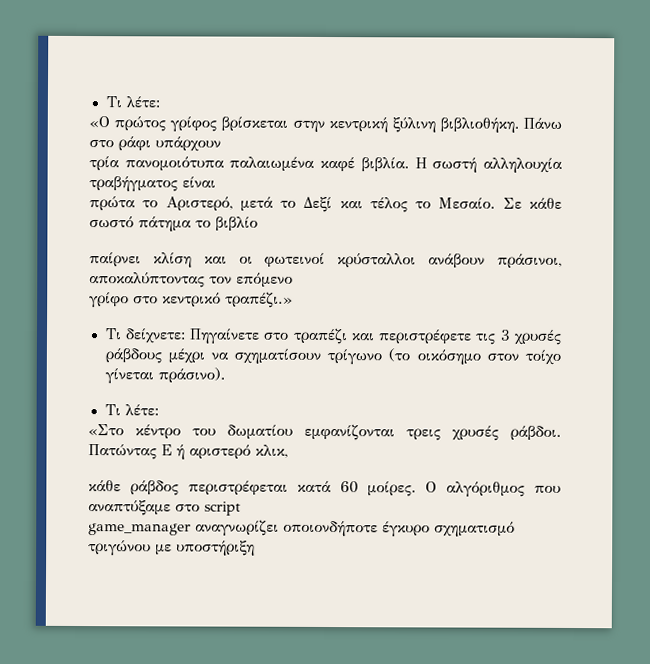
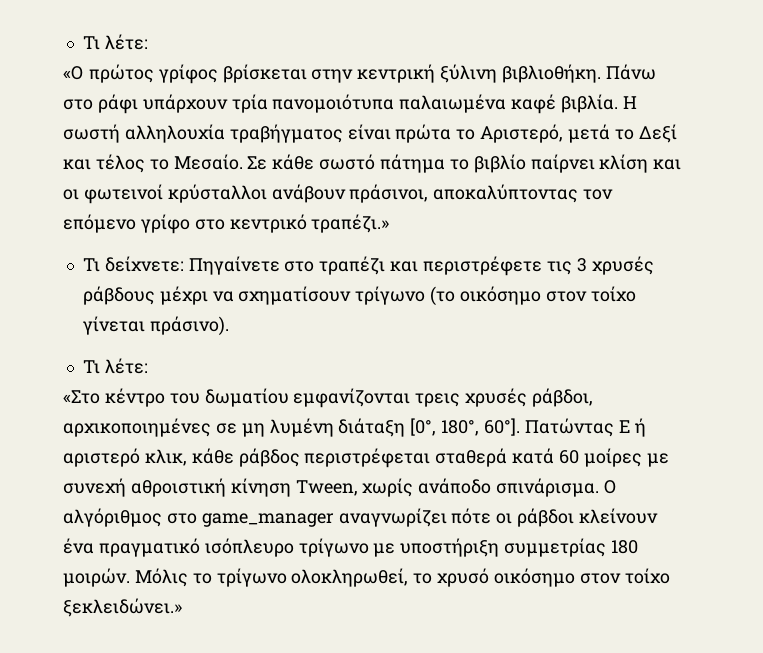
(221, 144) // -> (228, 103) none
(216, 182) // -> (391, 132) none
(258, 223) // -> (526, 163) none
(293, 279) // -> (136, 223) none
[510,425,561,440] ράβδοι. -> [532,388,594,407] [63,418,521,437] ράβδοι, αρχικοποιημένες σε μη λυμένη διάταξη [0°, 180°, 60°].
(288, 451) // -> (187, 457) none
(288, 487) none -> [435,448,508,467] σταθερά
[367,481,561,497] [88,500,241,516] [88,519,515,537] [88,540,255,556] μοίρες. Ο αλγόριθμος που αναπτύξαμε στο script // game_manager αναγνωρίζει οποιονδήποτε έγκυρο σχηματισμό τριγώνου με υποστήριξη -> [583,448,669,467] [63,478,618,497] [63,508,659,527] [63,538,639,557] [63,568,670,587] [63,598,182,617] μοίρες με συνεχή αθροιστική κίνηση Tween, χωρίς ανάποδο σπινάρισμα. Ο αλγόριθμος στο game_manager αναγνωρίζει πότε οι ράβδοι κλείνουν ένα πραγματικό ισόπλευρο τρίγωνο με υποστήριξη συμμετρίας 180 μοιρών. Μόλις το τρίγωνο ολοκληρωθεί, το χρυσό οικόσημο στον τοίχο ξεκλειδώνει.»

